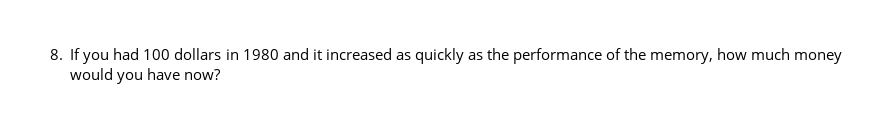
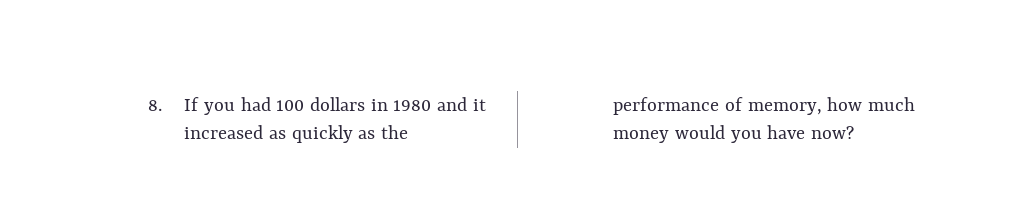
[624,48,647,60] the -> (744, 104) none

